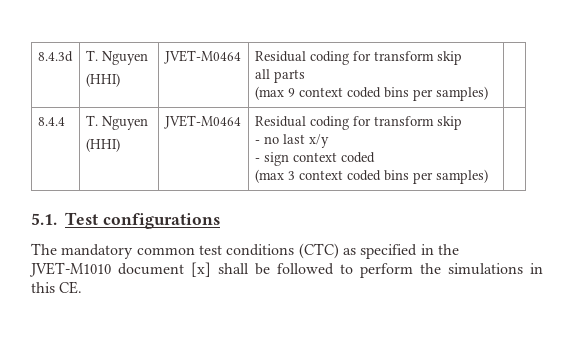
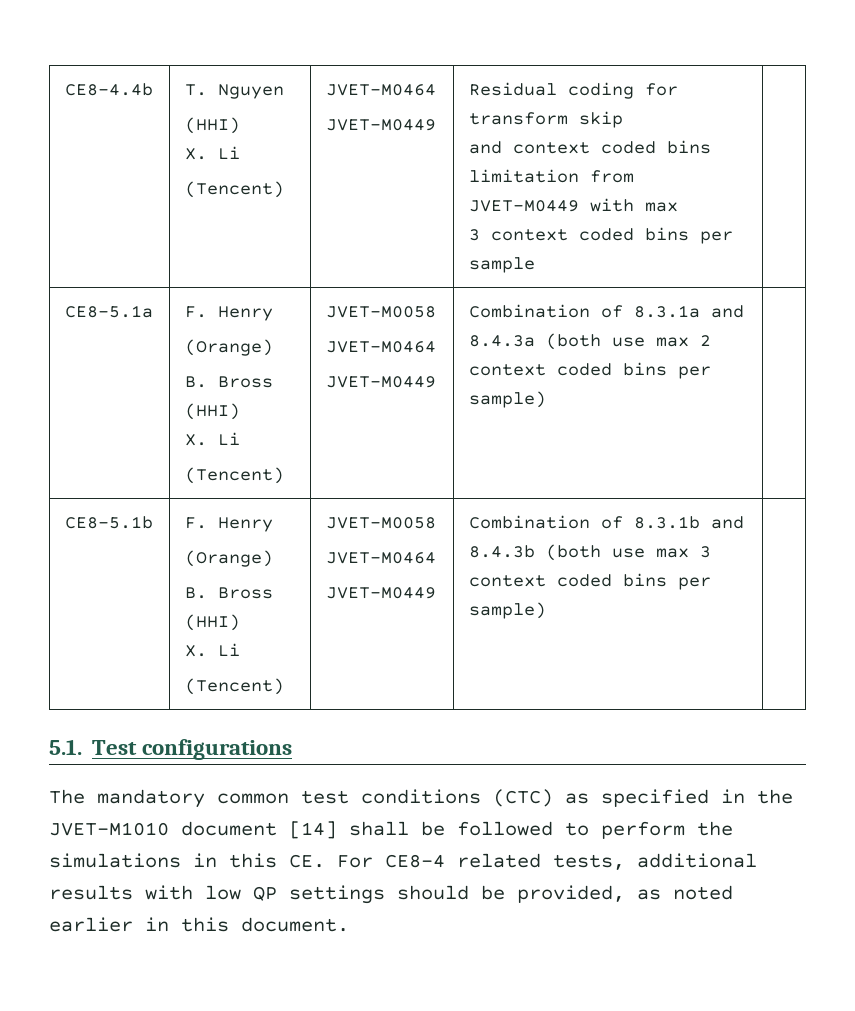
[37,51,73,62] [85,50,148,65] [85,73,120,87] [163,50,241,64] [254,51,462,65] [254,69,305,83] [254,86,488,101] [37,117,65,126] [85,115,148,130] [85,138,120,152] [163,115,241,129] [254,116,462,130] [254,134,329,148] [254,152,375,166] [254,169,488,184] 8.4.3d | T. Nguyen // (HHI) | JVET-M0464 | Residual coding for transform skip // all parts // (max 9 context coded bins per samples) | // 8.4.4 | T. Nguyen // (HHI) | JVET-M0464 | Residual coding for transform skip // - no last x/y // - sign context coded // (max 3 context coded bins per samples) -> [64,83,153,96] [184,84,284,99] [184,117,240,134] [184,146,240,160] [184,181,284,198] [325,84,436,96] [325,119,436,131] [468,82,678,99] [468,111,623,128] [468,140,711,154] [468,169,634,183] [468,198,678,212] [468,227,733,244] [468,257,535,273] [64,305,153,318] [184,306,273,321] [184,339,273,356] [184,376,273,388] [184,403,240,420] [184,432,240,446] [184,467,284,484] [325,306,436,318] [325,341,436,353] [325,376,436,388] [468,304,744,318] [468,333,711,350] [468,362,711,379] [468,391,546,408] [64,516,153,529] [184,517,273,532] [184,550,273,567] [184,587,273,599] [184,614,240,631] [184,643,240,657] [184,678,284,695] [325,517,436,529] [325,552,436,564] [325,587,436,599] [468,515,744,529] [468,544,711,561] [468,573,711,590] [468,602,546,619] CE8-4.4b | T. Nguyen // (HHI) // X. Li // (Tencent) | JVET-M0464 // JVET-M0449 | Residual coding for transform skip // and context coded bins limitation from JVET-M0449 with max // 3 context coded bins per sample | // CE8-5.1a | F. Henry // (Orange) // B. Bross (HHI) // X. Li // (Tencent) | JVET-M0058 // JVET-M0464 // JVET-M0449 | Combination of 8.3.1a and 8.4.3a (both use max 2 context coded bins per sample) | // CE8-5.1b | F. Henry // (Orange) // B. Bross (HHI) // X. Li // (Tencent) | JVET-M0058 // JVET-M0464 // JVET-M0449 | Combination of 8.3.1b and 8.4.3b (both use max 3 context coded bins per sample)
[191,262,211,277] [x] -> [289,821,337,839] [14]
(83, 287) none -> [337,853,757,870] [49,885,733,904] [49,917,349,932] For CE8-4 related tests, additional results with low QP settings should be provided, as noted earlier in this document.

